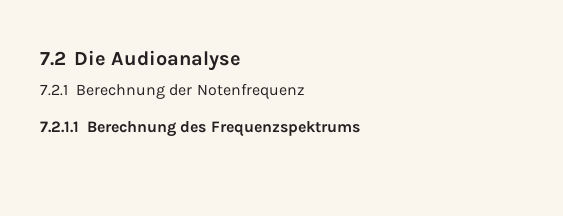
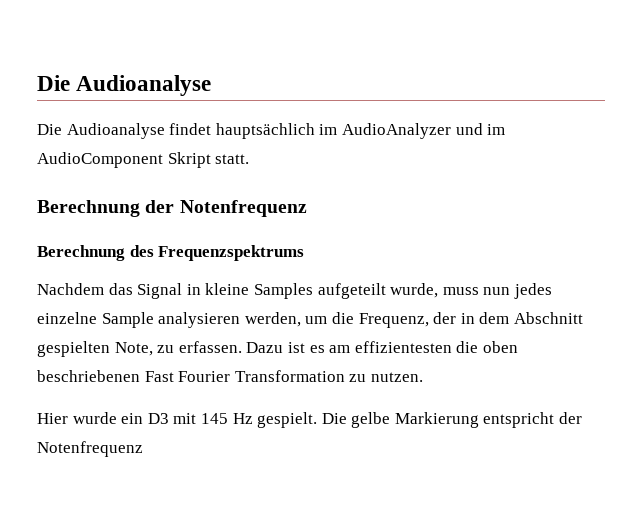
[40,51,66,66] 7.2 -> (37, 83) none
[40,84,68,96] 7.2.1 -> [37,123,506,139] [37,152,250,168] Die Audioanalyse findet hauptsächlich im AudioAnalyzer und im AudioComponent Skript statt. //
[40,121,79,133] 7.2.1.1 -> (307, 208) none
(360, 129) none -> [37,283,552,299] [37,312,583,328] [37,341,518,357] [37,370,423,382] [37,412,583,428] [37,441,143,457] // Nachdem das Signal in kleine Samples aufgeteilt wurde, muss nun jedes einzelne Sample analysieren werden, um die Frequenz, der in dem Abschnitt gespielten Note, zu erfassen. Dazu ist es am effizientesten die oben beschriebenen Fast Fourier Transformation zu nutzen. // Hier wurde ein D3 mit 145 Hz gespielt. Die gelbe Markierung entspricht der Notenfrequenz

